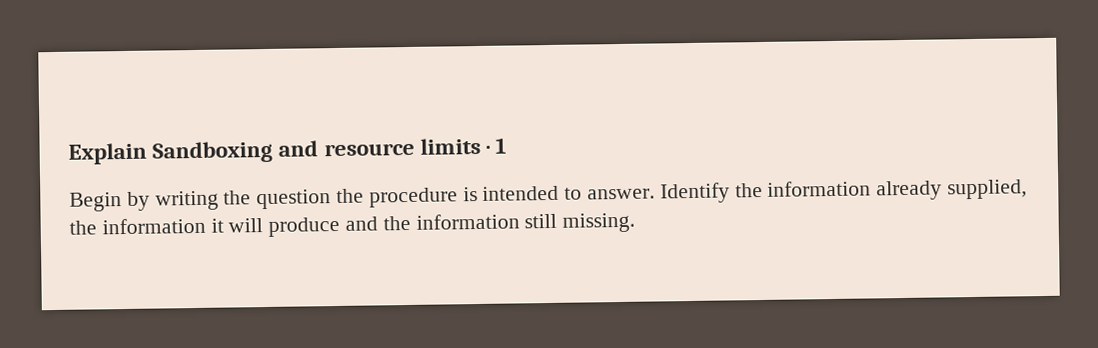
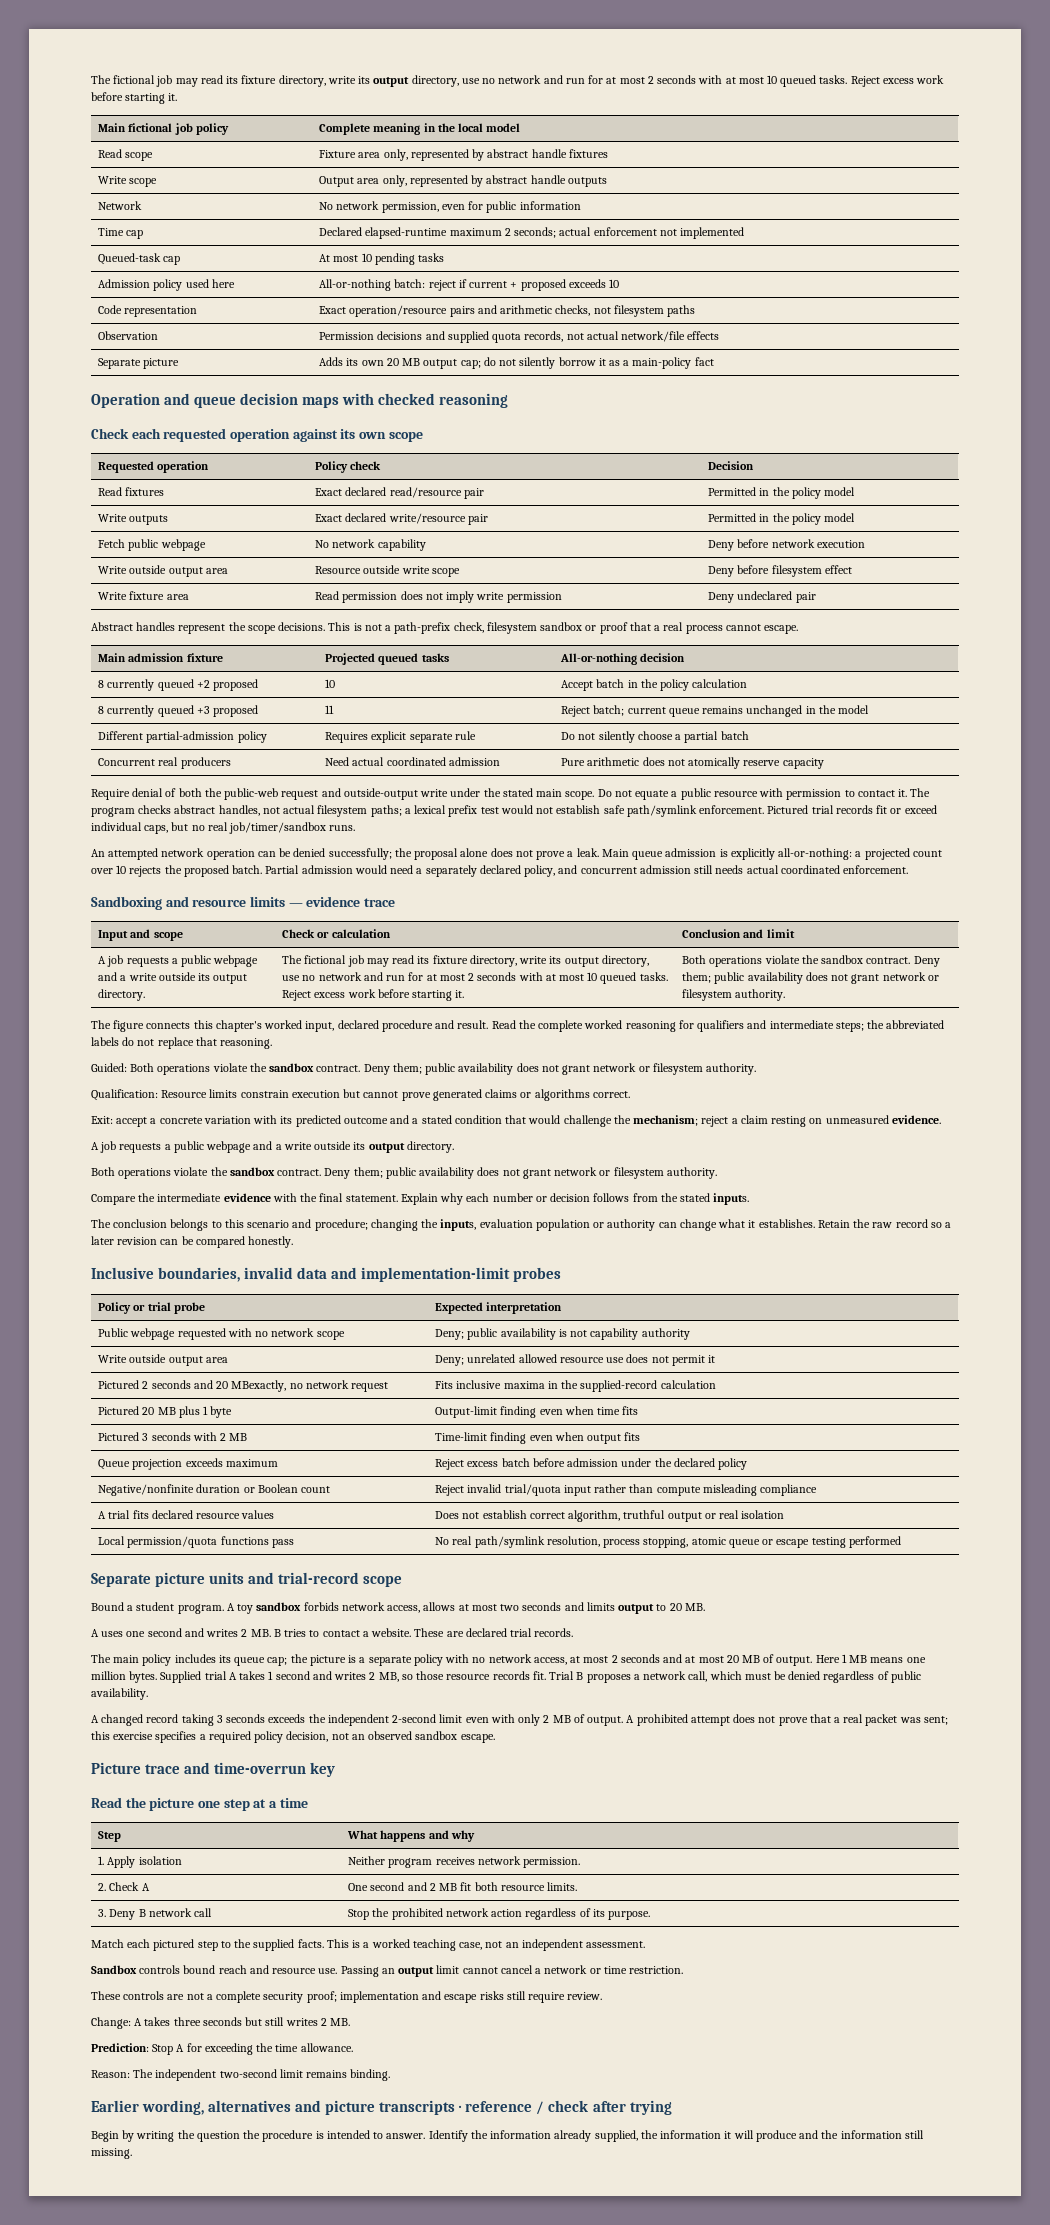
[68,137,508,165] Explain Sandboxing and resource limits · 1 -> [91,75,945,87] [91,92,178,104] [98,123,229,135] [319,123,521,135] [98,149,154,161] [319,149,608,161] [98,176,158,187] [319,175,607,187] [98,201,143,210] [319,201,581,213] [98,228,144,239] [319,227,745,239] [98,253,181,265] [319,253,445,265] [98,279,235,291] [319,279,620,291] [98,305,198,317] [319,305,696,317] [98,331,159,340] [319,331,720,343] [98,358,180,369] [319,357,714,369] [91,393,509,408] [91,428,423,442] [98,461,210,473] [315,461,382,473] [708,461,755,470] [98,487,165,496] [315,487,484,499] [708,487,856,499] [98,514,169,525] [315,513,488,525] [708,513,856,525] [98,539,206,551] [315,539,426,551] [708,539,865,551] [98,565,228,577] [315,565,460,577] [708,565,852,577] [98,591,189,600] [315,591,562,603] [708,591,816,603] [91,622,799,634] [98,653,223,662] [325,653,449,665] [560,653,686,665] [98,679,259,691] [325,679,336,688] [561,679,748,691] [98,705,259,717] [325,705,335,714] [561,705,870,717] [98,731,267,743] [325,731,476,743] [561,731,749,743] [98,757,231,769] [325,757,500,766] [561,757,824,769] [91,788,931,800] [91,805,937,817] [91,822,356,834] [91,848,942,860] [91,865,909,877] [91,896,395,910] [98,929,183,941] [282,929,391,938] [682,929,795,938] [98,955,259,967] [98,972,248,984] [98,989,146,1001] [282,955,649,967] [282,972,668,984] [282,989,465,1001] [682,955,940,967] [682,972,939,984] [682,989,786,1001] [91,1020,945,1032] [91,1037,273,1049] [91,1063,757,1075] [91,1089,630,1101] [91,1115,941,1127] [91,1141,454,1153] [91,1167,717,1179] [91,1193,750,1205] [91,1219,952,1231] [91,1236,294,1248] [91,1267,562,1282] [98,1302,205,1314] [435,1302,563,1314] [98,1328,345,1340] [435,1328,690,1340] [98,1354,228,1366] [435,1354,716,1366] [98,1380,389,1392] [435,1380,716,1392] [98,1406,233,1418] [435,1406,639,1418] [98,1432,248,1441] [435,1432,641,1444] [98,1458,278,1470] [435,1458,748,1470] [98,1484,331,1496] [435,1484,818,1496] [98,1510,275,1519] [435,1510,785,1522] [98,1536,294,1548] [435,1536,901,1548] [91,1572,403,1587] [91,1602,705,1614] [91,1628,574,1637] [91,1654,926,1666] [91,1671,921,1683] [91,1688,148,1700] [91,1714,948,1726] [91,1731,495,1743] [91,1762,336,1777] [91,1797,308,1811] [98,1831,122,1842] [347,1830,475,1842] [98,1856,182,1868] [348,1856,581,1868] [98,1882,150,1891] [348,1882,578,1891] [98,1908,213,1920] [348,1908,651,1920] [91,1939,646,1951] [91,1965,684,1977] [91,1991,603,2003] [91,2017,351,2029] [91,2043,353,2055] [91,2069,391,2081] [91,2100,672,2115] The fictional job may read its fixture directory, write its output directory, use no network and run for at most 2 seconds with at most 10 queued tasks. Reject excess work before starting it. // Main fictional job policy | Complete meaning in the local model // Read scope | Fixture area only, represented by abstract handle fixtures // Write scope | Output area only, represented by abstract handle outputs // Network | No network permission, even for public information // Time cap | Declared elapsed-runtime maximum 2 seconds; actual enforcement not implemented // Queued-task cap | At most 10 pending tasks // Admission policy used here | All-or-nothing batch: reject if current + proposed exceeds 10 // Code representation | Exact operation/resource pairs and arithmetic checks, not filesystem paths // Observation | Permission decisions and supplied quota records, not actual network/file effects // Separate picture | Adds its own 20 MB output cap; do not silently borrow it as a main-policy fact // Operation and queue decision maps with checked reasoning // Check each requested operation against its own scope // Requested operation | Policy check | Decision // Read fixtures | Exact declared read/resource pair | Permitted in the policy model // Write outputs | Exact declared write/resource pair | Permitted in the policy model // Fetch public webpage | No network capability | Deny before network execution // Write outside output area | Resource outside write scope | Deny before filesystem effect // Write fixture area | Read permission does not imply write permission | Deny undeclared pair // Abstract handles represent the scope decisions. This is not a path-prefix check, filesystem sandbox or proof that a real process cannot escape. // Main admission fixture | Projected queued tasks | All-or-nothing decision // 8 currently queued +2 proposed | 10 | Accept batch in the policy calculation // 8 currently queued +3 proposed | 11 | Reject batch; current queue remains unchanged in the model // Different partial-admission policy | Requires explicit separate rule | Do not silently choose a partial batch // Concurrent real producers | Need actual coordinated admission | Pure arithmetic does not atomically reserve capacity // Require denial of both the public-web request and outside-output write under the stated main scope. Do not equate a public resource with permission to contact it. The program checks abstract handles, not actual filesystem paths; a lexical prefix test would not establish safe path/symlink enforcement. Pictured trial records fit or exceed individual caps, but no real job/timer/sandbox runs. // An attempted network operation can be denied successfully; the proposal alone does not prove a leak. Main queue admission is explicitly all-or-nothing: a projected count over 10 rejects the proposed batch. Partial admission would need a separately declared policy, and concurrent admission still needs actual coordinated enforcement. // Sandboxing and resource limits — evidence trace // Input and scope | Check or calculation | Conclusion and limit // A job requests a public webpage and a write outside its output directory. | The fictional job may read its fixture directory, write its output directory, use no network and run for at most 2 seconds with at most 10 queued tasks. Reject excess work before starting it. | Both operations violate the sandbox contract. Deny them; public availability does not grant network or filesystem authority. // The figure connects this chapter's worked input, declared procedure and result. Read the complete worked reasoning for qualifiers and intermediate steps; the abbreviated labels do not replace that reasoning. // Guided: Both operations violate the sandbox contract. Deny them; public availability does not grant network or filesystem authority. // Qualification: Resource limits constrain execution but cannot prove generated claims or algorithms correct. // Exit: accept a concrete variation with its predicted outcome and a stated condition that would challenge the mechanism; reject a claim resting on unmeasured evidence. // A job requests a public webpage and a write outside its output directory. // Both operations violate the sandbox contract. Deny them; public availability does not grant network or filesystem authority. // Compare the intermediate evidence with the final statement. Explain why each number or decision follows from the stated inputs. // The conclusion belongs to this scenario and procedure; changing the inputs, evaluation population or authority can change what it establishes. Retain the raw record so a later revision can be compared honestly. // Inclusive boundaries, invalid data and implementation-limit probes // Policy or trial probe | Expected interpretation // Public webpage requested with no network scope | Deny; public availability is not capability authority // Write outside output area | Deny; unrelated allowed resource use does not permit it // Pictured 2 seconds and 20 MBexactly, no network request | Fits inclusive maxima in the supplied-record calculation // Pictured 20 MB plus 1 byte | Output-limit finding even when time fits // Pictured 3 seconds with 2 MB | Time-limit finding even when output fits // Queue projection exceeds maximum | Reject excess batch before admission under the declared policy // Negative/nonfinite duration or Boolean count | Reject invalid trial/quota input rather than compute misleading compliance // A trial fits declared resource values | Does not establish correct algorithm, truthful output or real isolation // Local permission/quota functions pass | No real path/symlink resolution, process stopping, atomic queue or escape testing performed // Separate picture units and trial-record scope // Bound a student program. A toy sandbox forbids network access, allows at most two seconds and limits output to 20 MB. // A uses one second and writes 2 MB. B tries to contact a website. These are declared trial records. // The main policy includes its queue cap; the picture is a separate policy with no network access, at most 2 seconds and at most 20 MB of output. Here 1 MB means one million bytes. Supplied trial A takes 1 second and writes 2 MB, so those resource records fit. Trial B proposes a network call, which must be denied regardless of public availability. // A changed record taking 3 seconds exceeds the independent 2-second limit even with only 2 MB of output. A prohibited attempt does not prove that a real packet was sent; this exercise specifies a required policy decision, not an observed sandbox escape. // Picture trace and time-overrun key // Read the picture one step at a time // Step | What happens and why // 1. Apply isolation | Neither program receives network permission. // 2. Check A | One second and 2 MB fit both resource limits. // 3. Deny B network call | Stop the prohibited network action regardless of its purpose. // Match each pictured step to the supplied facts. This is a worked teaching case, not an independent assessment. // Sandbox controls bound reach and resource use. Passing an output limit cannot cancel a network or time restriction. // These controls are not a complete security proof; implementation and escape risks still require review. // Change: A takes three seconds but still writes 2 MB. // Prediction: Stop A for exceeding the time allowance. // Reason: The independent two-second limit remains binding. // Earlier wording, alternatives and picture transcripts · reference / check after trying

